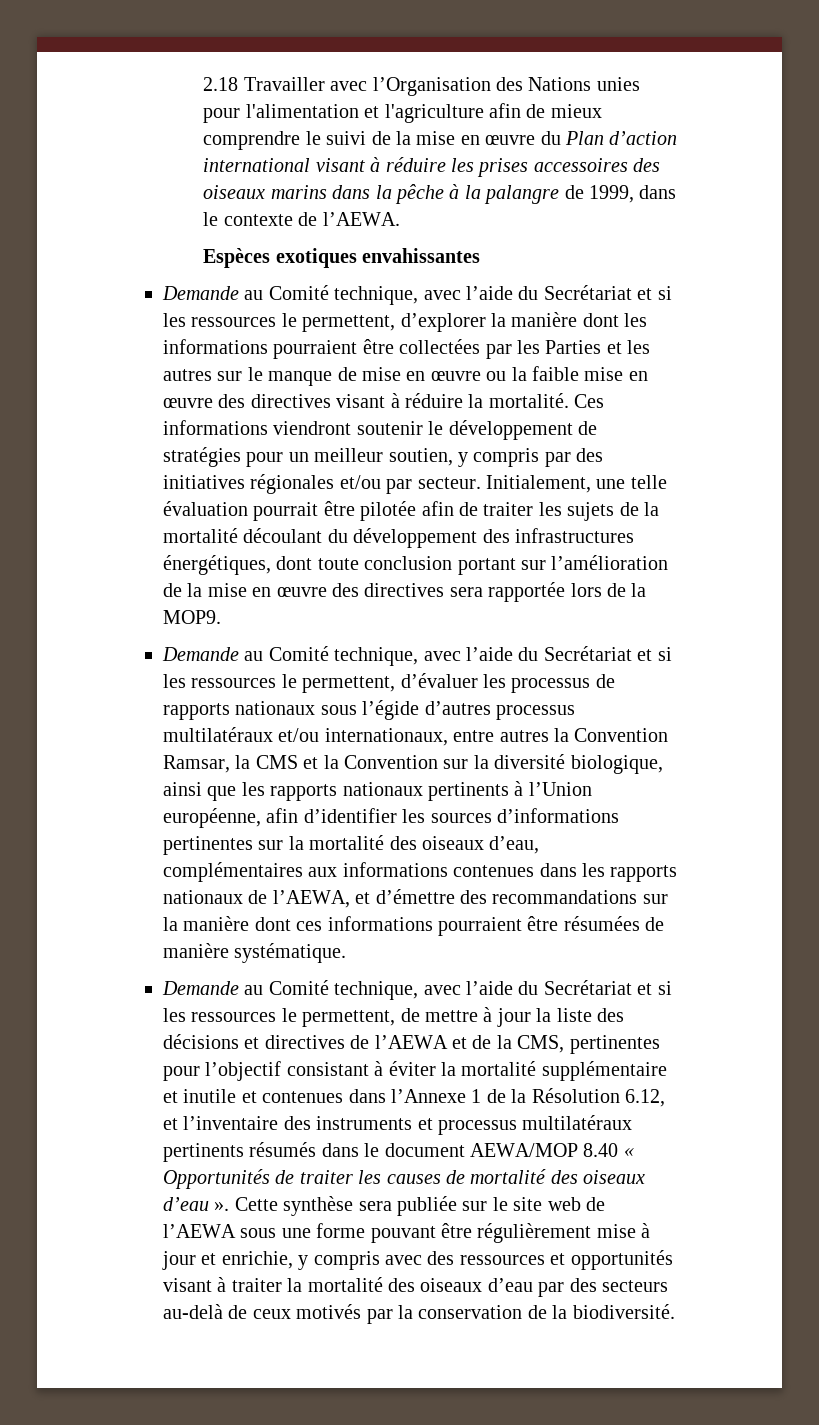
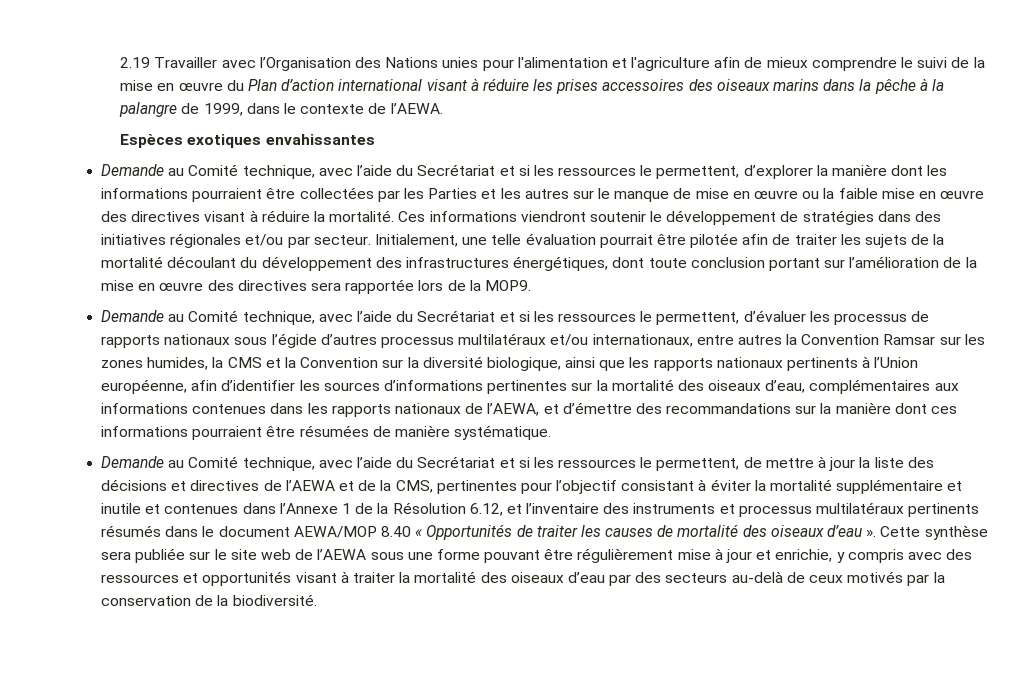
[203,77,239,91] 2.18 -> [120,57,151,68] 2.19
[246,448,571,467] pour un meilleur soutien, y compris par -> [877,211,911,222] dans
[163,755,230,773] Ramsar, -> [883,334,985,345] [101,357,209,370] Ramsar sur les zones humides,

